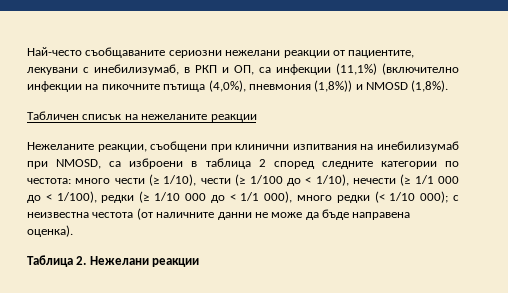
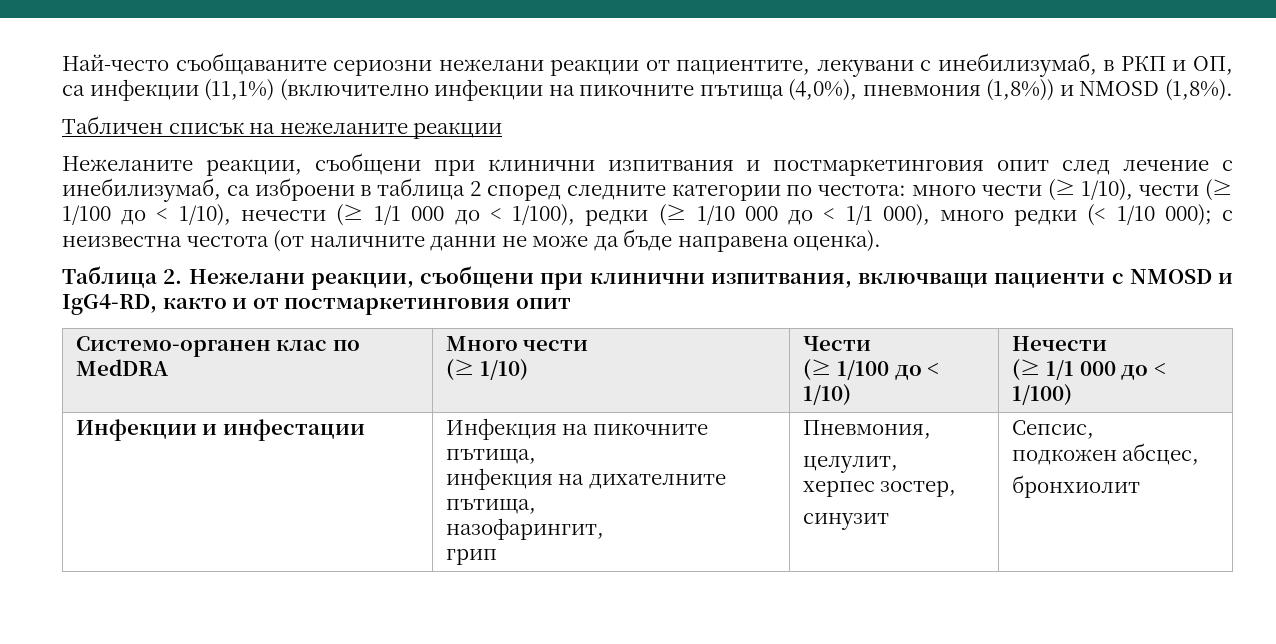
[360,141,459,152] [27,159,102,169] на инебилизумаб при NMOSD, -> [746,159,1233,176] [62,178,221,202] и постмаркетинговия опит след лечение с инебилизумаб,
[152,258,200,267] реакции -> [310,266,1233,290] [62,294,571,315] [75,336,360,357] [75,359,169,376] [445,336,589,351] [445,359,529,381] [802,336,871,351] [802,359,940,381] [802,384,851,406] [1011,336,1107,351] [1011,359,1166,381] [1011,384,1072,406] [75,419,365,441] [445,418,708,440] [445,449,536,464] [445,468,726,490] [445,499,536,514] [445,518,604,540] [445,549,497,565] [802,420,931,439] [802,456,898,473] [802,481,957,497] [802,513,889,530] [1011,420,1094,439] [1011,443,1200,465] [1011,475,1140,498] реакции, съобщени при клинични изпитвания, включващи пациенти с NMOSD и IgG4-RD, както и от постмаркетинговия опит // Системо-органен клас по MedDRA | Много чести // (≥ 1/10) | Чести // (≥ 1/100 до < 1/10) | Нечести // (≥ 1/1 000 до < 1/100) // Инфекции и инфестации | Инфекция на пикочните пътища, // инфекция на дихателните пътища, // назофарингит, // грип | Пневмония, // целулит, // херпес зостер, // синузит | Сепсис, // подкожен абсцес, // бронхиолит

